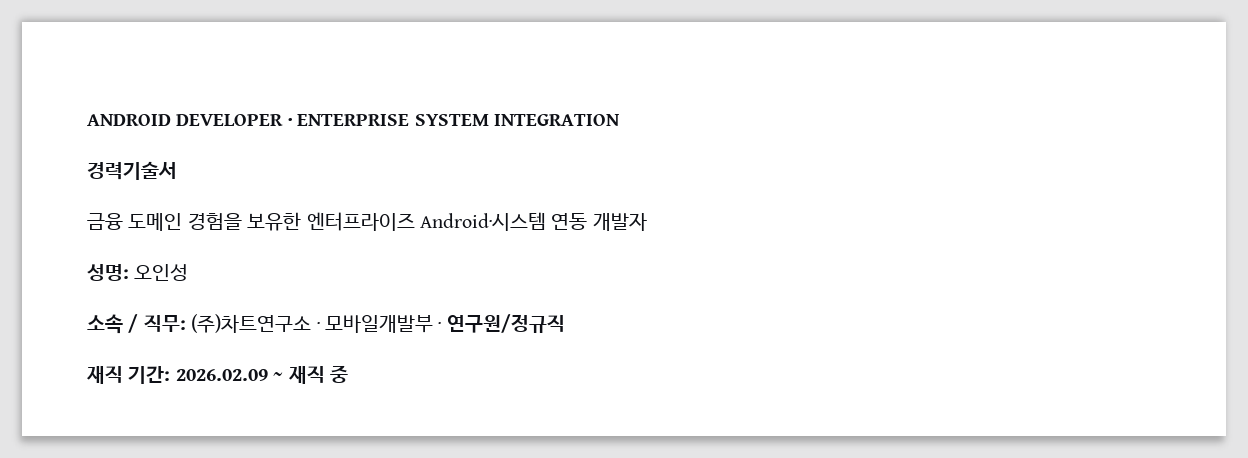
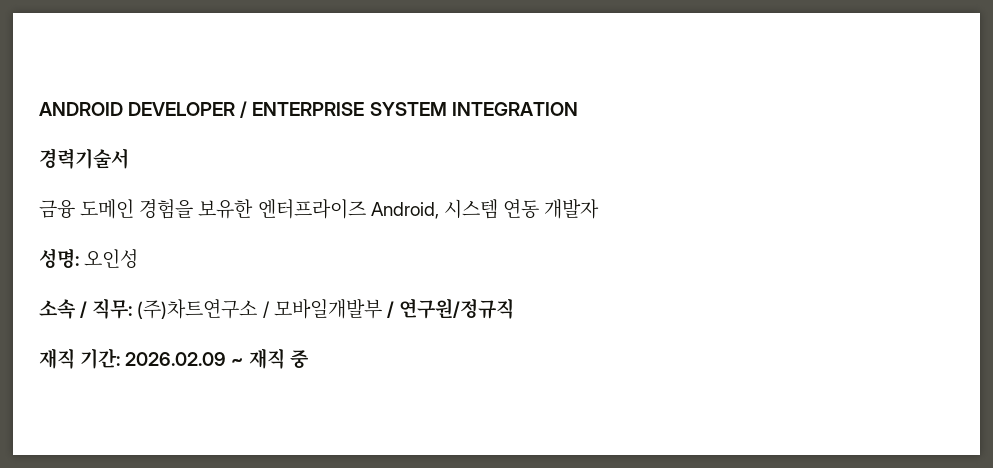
[287,118,292,126] · -> [240,101,248,118] /
[420,212,546,231] Android·시스템 -> [370,199,498,219] Android, 시스템
[316,315,442,333] · 모바일개발부 · -> [262,298,394,319] / 모바일개발부 /

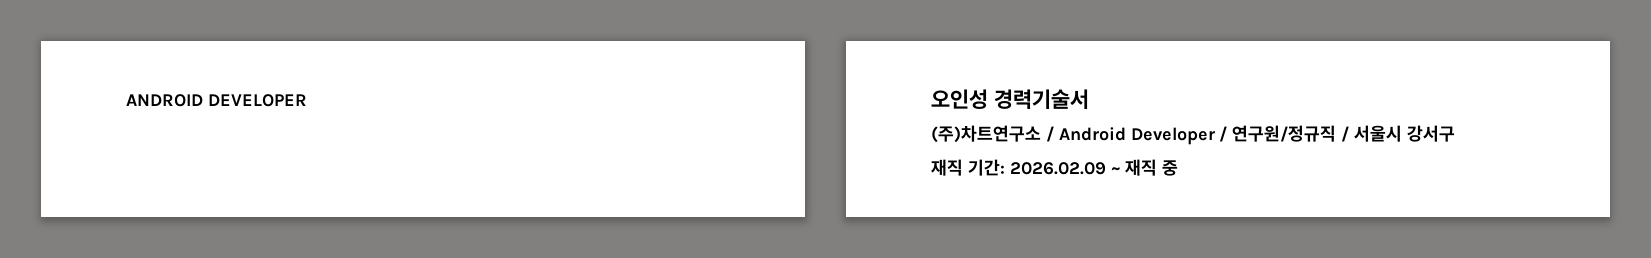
[240,101,578,118] [39,148,129,169] [39,198,600,219] [39,248,139,268] [39,298,382,319] / ENTERPRISE SYSTEM INTEGRATION // 경력기술서 // 금융 도메인 경험을 보유한 엔터프라이즈 Android, 시스템 연동 개발자 // 성명: 오인성 // 소속 / 직무: (주)차트연구소 / 모바일개발부 -> [931,89,1089,110] [931,125,1215,145] // 오인성 경력기술서 // (주)차트연구소 / Android Developer
(514, 308) none -> [1341,125,1455,142] / 서울시 강서구

